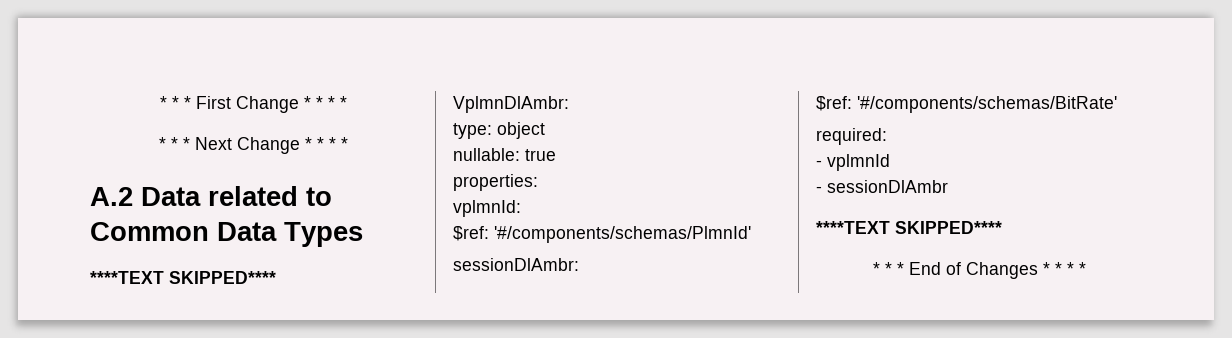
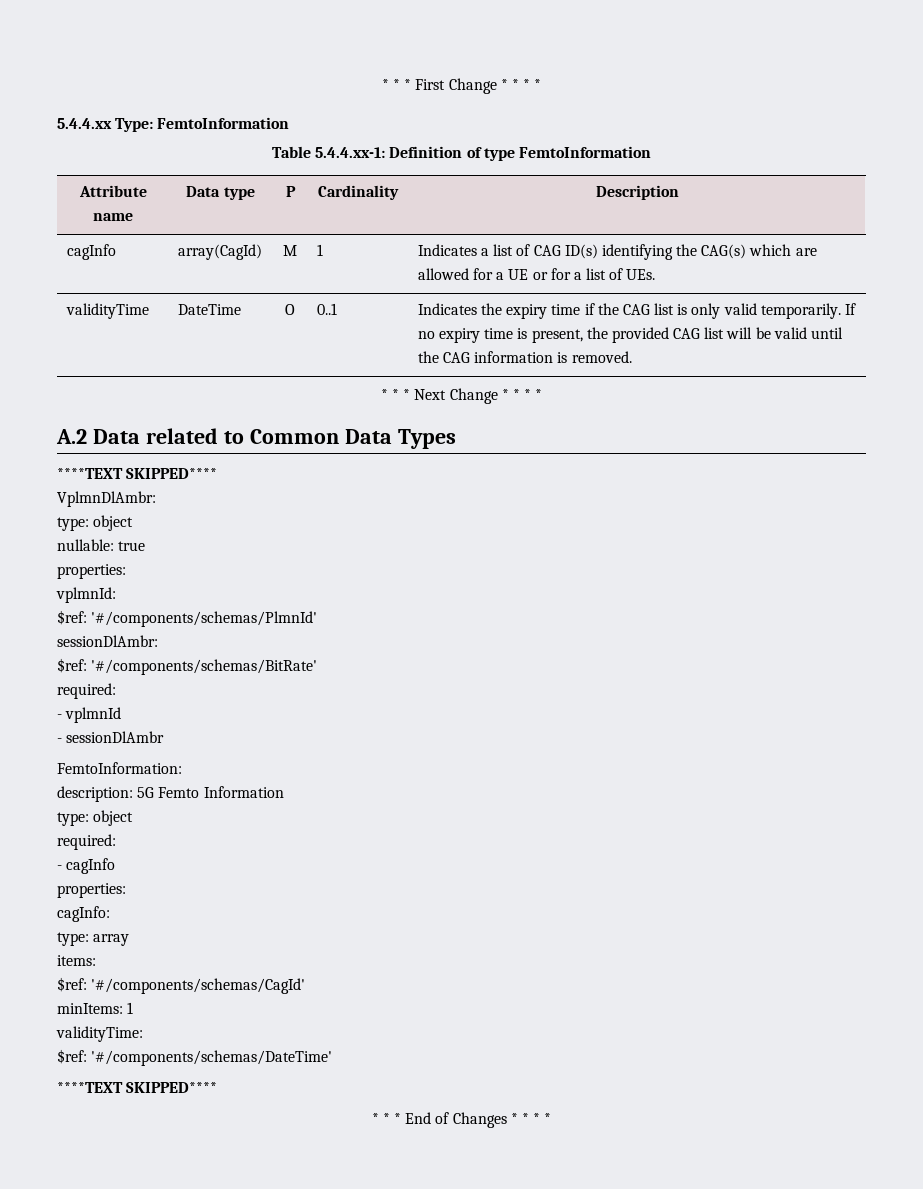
(347, 102) none -> [57,117,290,132] [272,146,651,161] [78,185,147,197] [93,213,133,221] [186,186,255,200] [285,186,296,197] [318,185,399,200] [595,185,679,200] [66,244,116,260] [177,244,262,260] [283,245,297,256] [316,244,323,256] [417,244,817,260] [417,268,656,280] [65,303,149,319] [177,304,241,315] [285,304,295,315] [316,303,337,315] [417,303,857,319] [417,327,844,343] [417,351,632,363] // 5.4.4.xx Type: FemtoInformation // Table 5.4.4.xx-1: Definition of type FemtoInformation // Attribute name | Data type | P | Cardinality | Description // cagInfo | array(CagId) | M | 1 | Indicates a list of CAG ID(s) identifying the CAG(s) which are allowed for a UE or for a list of UEs. // validityTime | DateTime | O | 0..1 | Indicates the expiry time if the CAG list is only valid temporarily. If no expiry time is present, the provided CAG list will be valid until the CAG information is removed.
(948, 186) none -> [57,762,182,774] [57,786,284,802] [57,810,134,826] [57,834,116,850] [57,858,116,874] [57,883,126,898] [57,906,110,922] [57,932,130,946] [57,955,96,966] [57,977,306,994] [57,1002,134,1014] [56,1026,143,1042] [57,1049,333,1066] // FemtoInformation: // description: 5G Femto Information // type: object // required: // - cagInfo // properties: // cagInfo: // type: array // items: // $ref: '#/components/schemas/CagId' // minItems: 1 // validityTime: // $ref: '#/components/schemas/DateTime'

